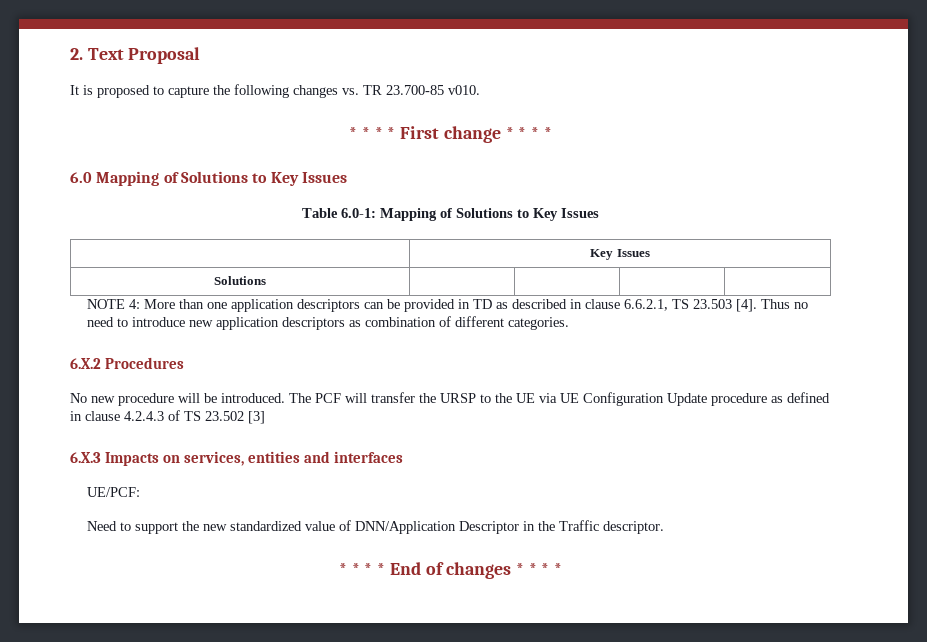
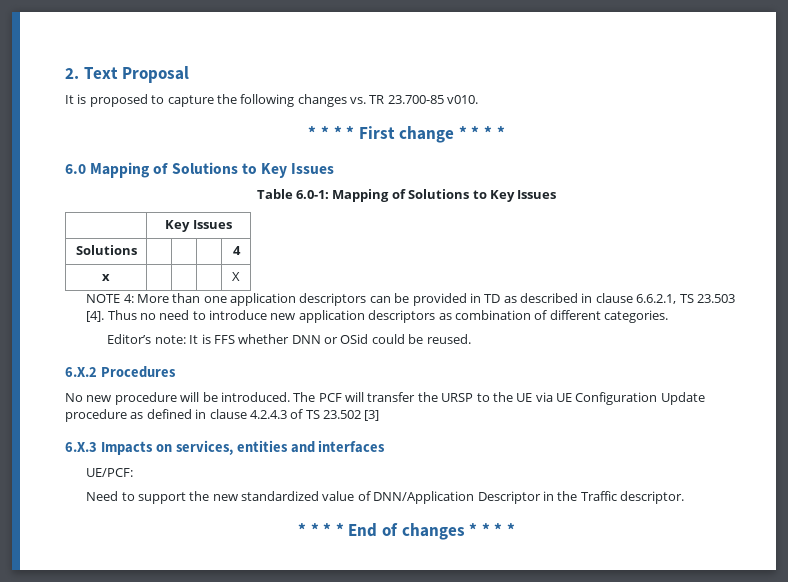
(266, 280) none -> [232,246,241,255] [102,274,110,281] [232,272,240,281] 4 // x | | | | X
(569, 323) none -> [107,334,471,344] // Editor’s note: It is FFS whether DNN or OSid could be reused.

